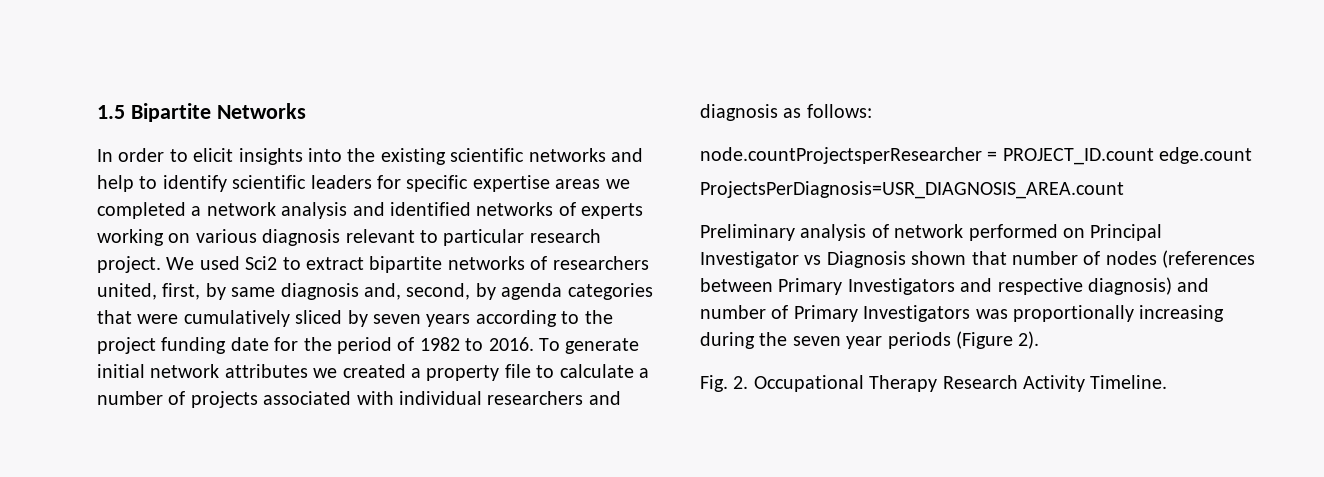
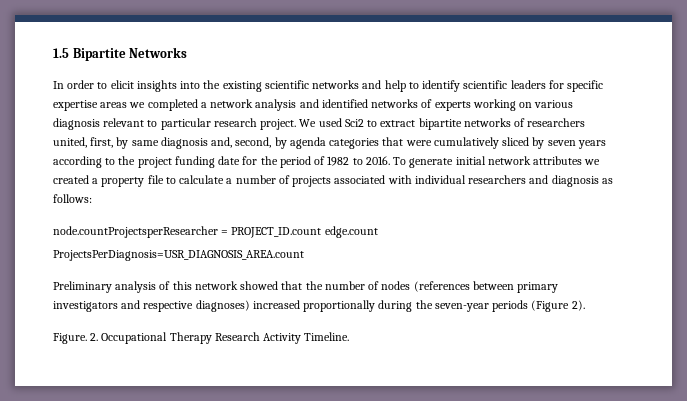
[894,224,1163,241] [700,251,1007,268] network performed on Principal Investigator vs Diagnosis shown that -> [172,281,323,290] this network showed that the
[778,277,1210,295] [700,305,1225,322] [700,332,883,349] Primary Investigators and respective diagnosis) and number of Primary Investigators was proportionally increasing during the seven year -> [517,282,559,293] [53,300,489,312] primary investigators and respective diagnoses) increased proportionally during the seven-year
[700,375,728,392] Fig. -> [53,333,87,344] Figure.

